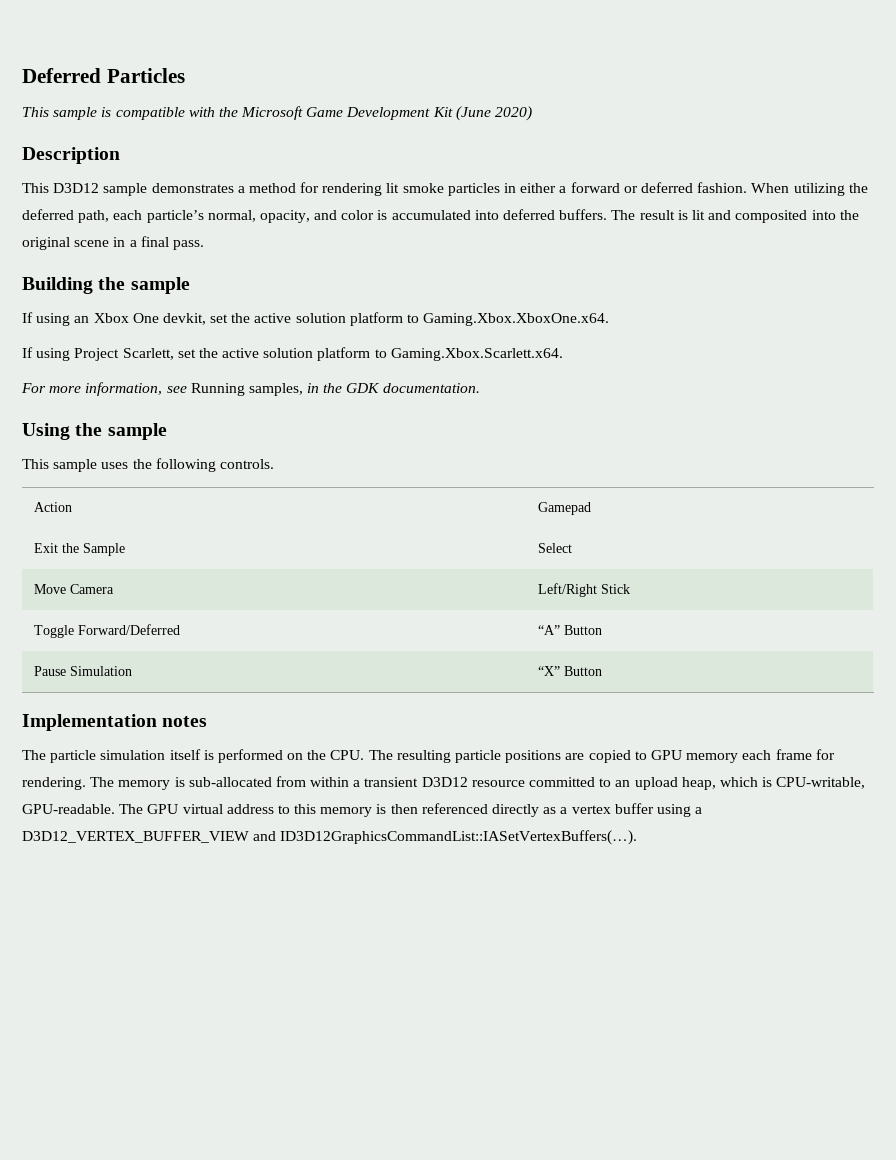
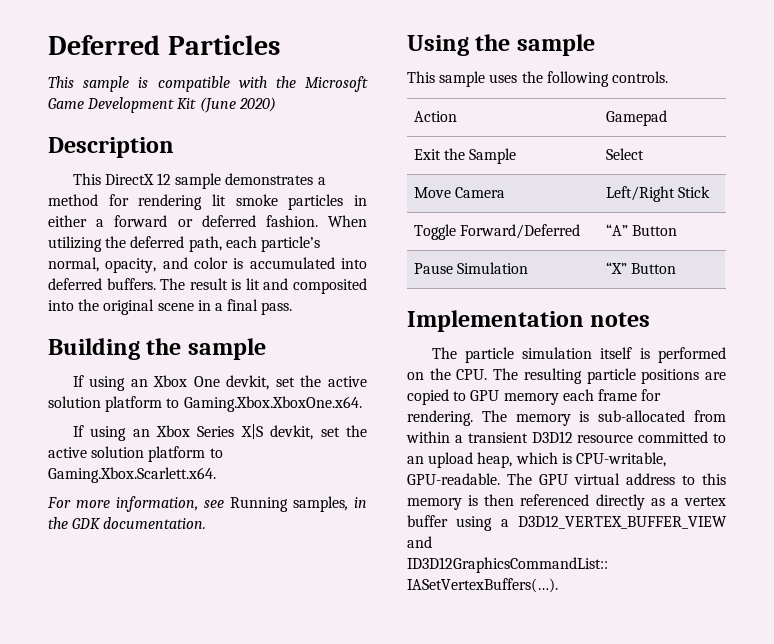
[53,183,100,193] D3D12 -> [104,173,172,185] DirectX 12
[74,348,174,361] Project Scarlett, -> [132,424,314,440] an Xbox Series X|S devkit,

